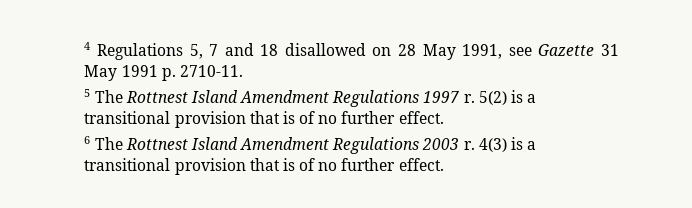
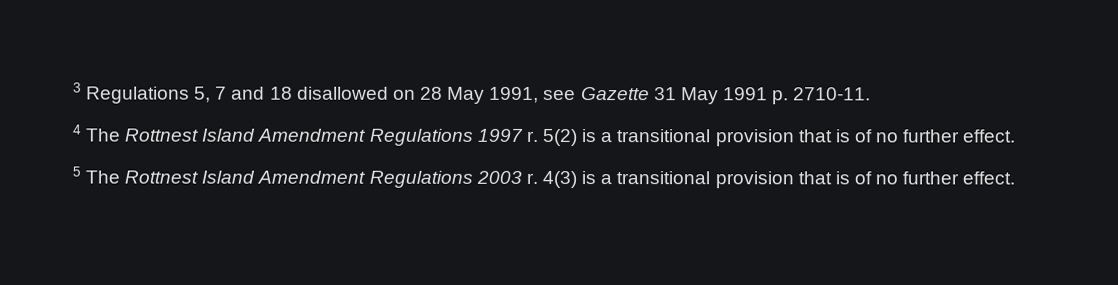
[84,42,91,50] 4 -> [72,82,82,93] 3
[84,89,91,97] 5 -> [72,124,82,135] 4
[84,136,91,144] 6 -> [71,166,81,177] 5

